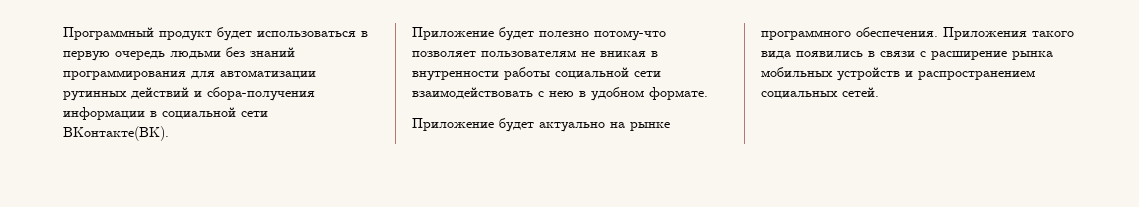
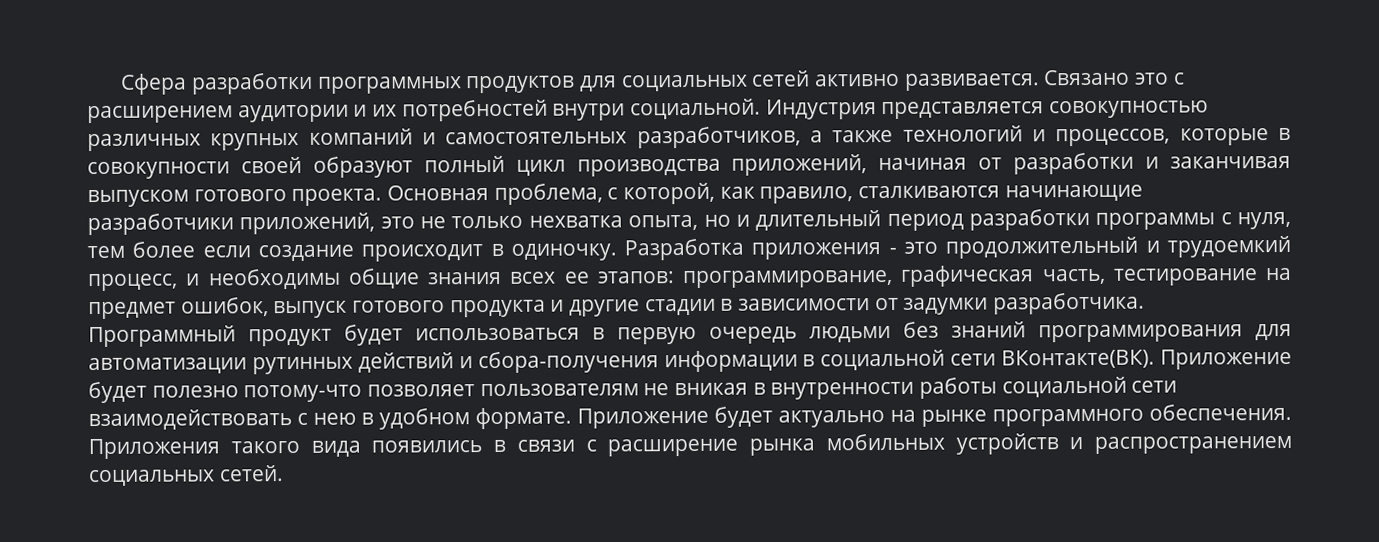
(63, 33) none -> [120,69,1185,95] [87,98,1209,124] [87,125,1291,152] [87,152,1291,180] [87,182,1143,208] [87,208,1292,236] [87,235,1291,262] [88,265,1292,292] [88,292,1146,320] Сфера разработки программных продуктов для социальных сетей активно развивается. Связано это с расширением аудитории и их потребностей внутри социальной. Индустрия представляется совокупностью различных крупных компаний и самостоятельных разработчиков, а также технологий и процессов, которые в совокупности своей образуют полный цикл производства приложений, начиная от разработки и заканчивая выпуском готового проекта. Основная проблема, с которой, как правило, сталкиваются начинающие разработчики приложений, это не только нехватка опыта, но и длительный период разработки программы с нуля, тем более если создание происходит в одиночку. Разработка приложения - это продолжительный и трудоемкий процесс, и необходимы общие знания всех ее этапов: программирование, графическая часть, тестирование на предмет ошибок, выпуск готового продукта и другие стадии в зависимости от задумки разработчика.
(169, 133) // -> (1156, 359) none
(708, 93) // -> (572, 418) none

